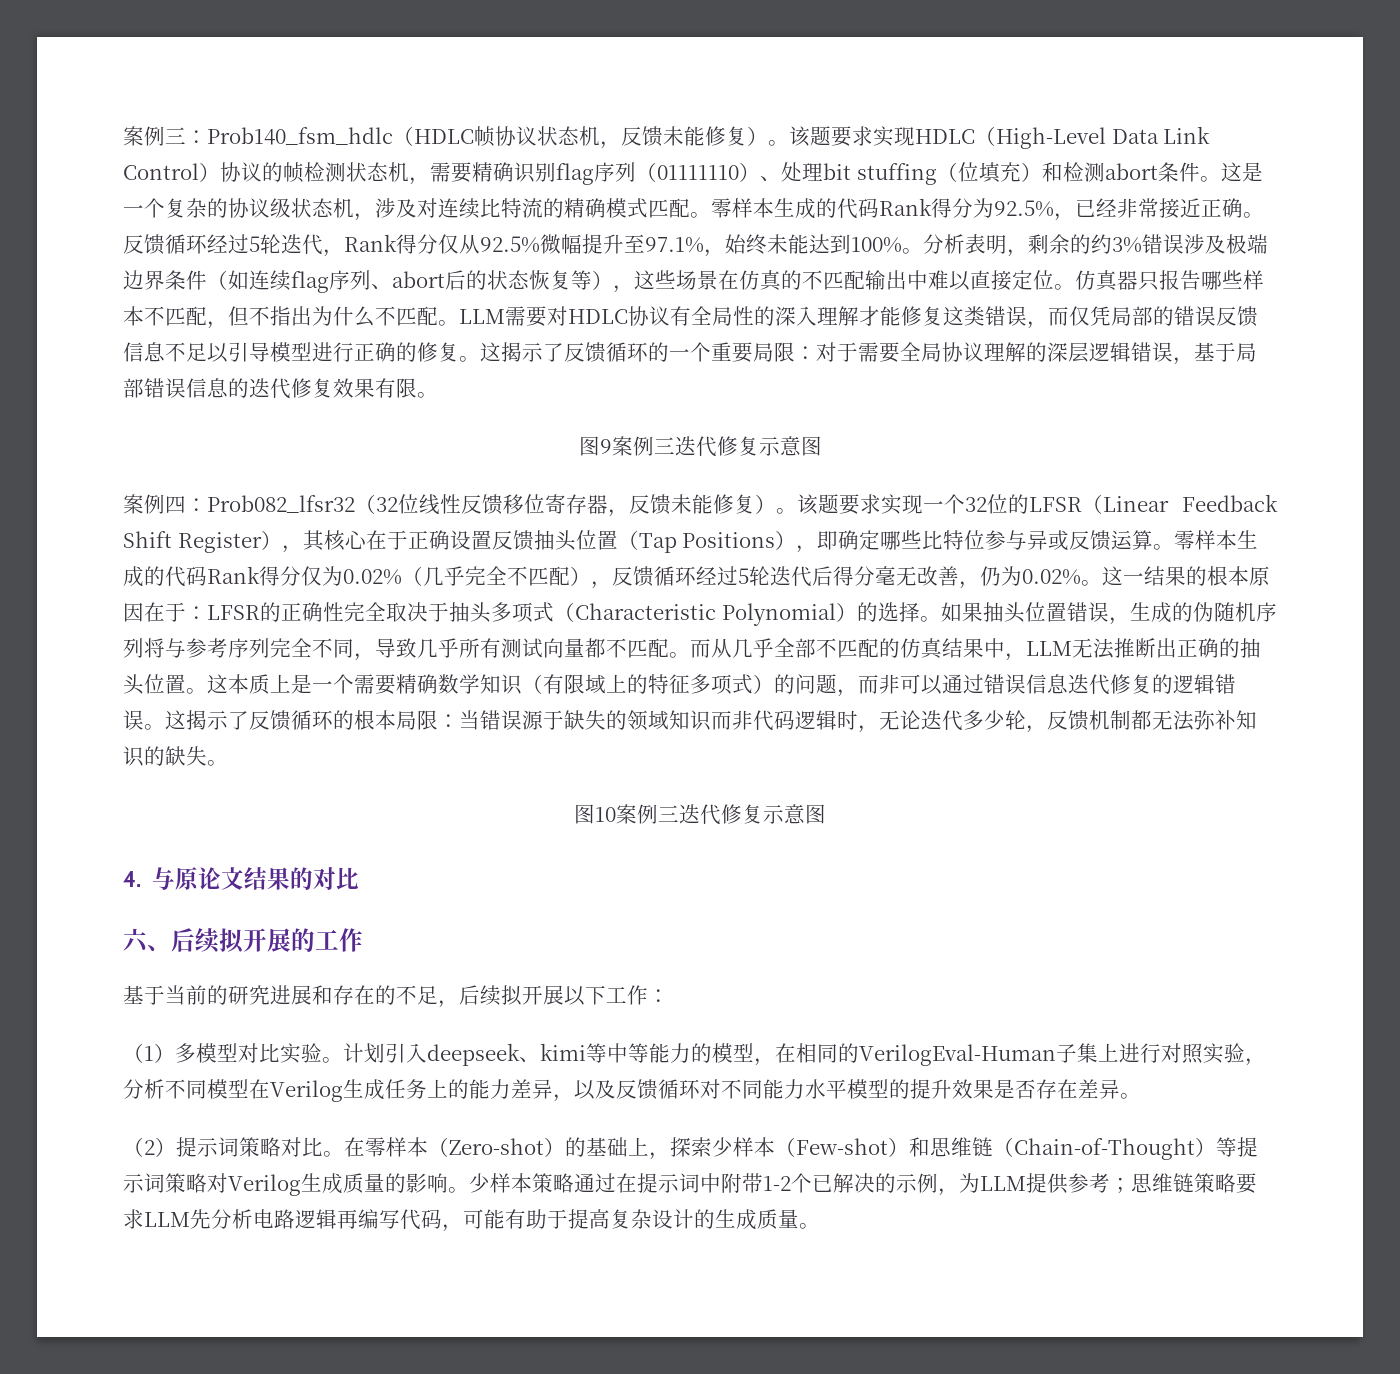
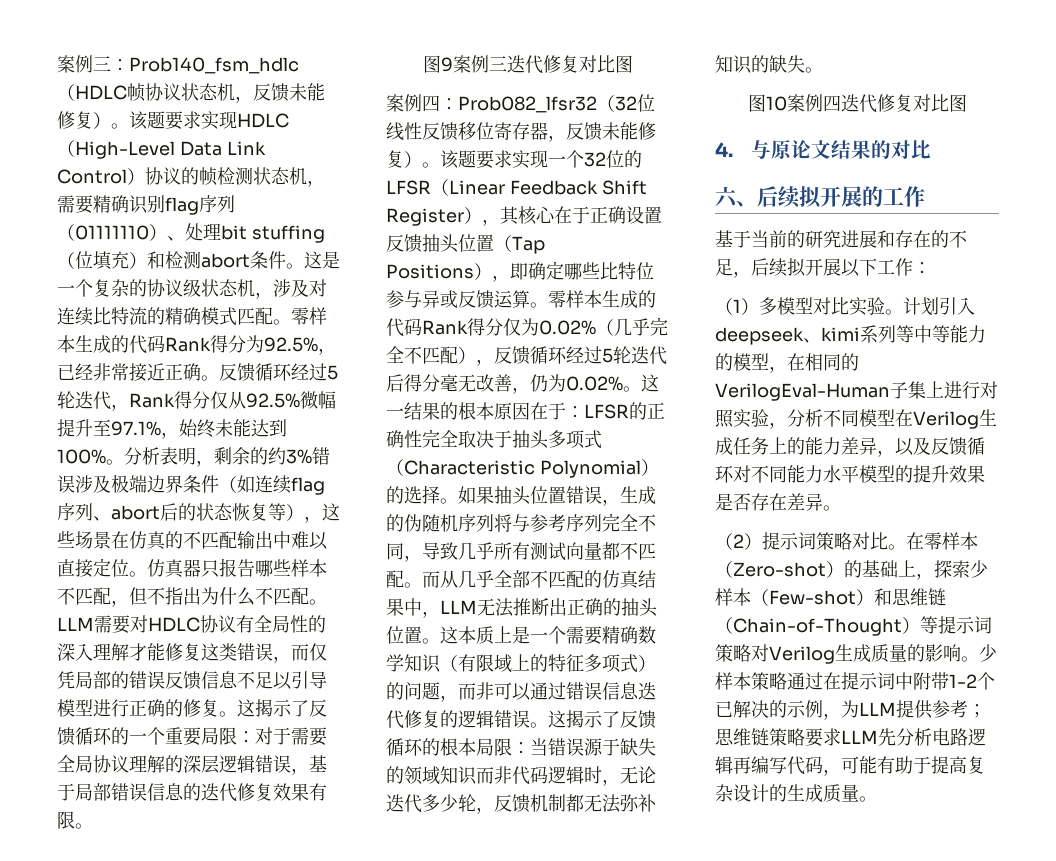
[758,436,801,456] 示意 -> [579,55,615,73] 对比
[658,804,805,825] 三迭代修复示意 -> [822,94,949,113] 四迭代修复对比
(586, 1052) none -> [860,325,896,343] 系列

